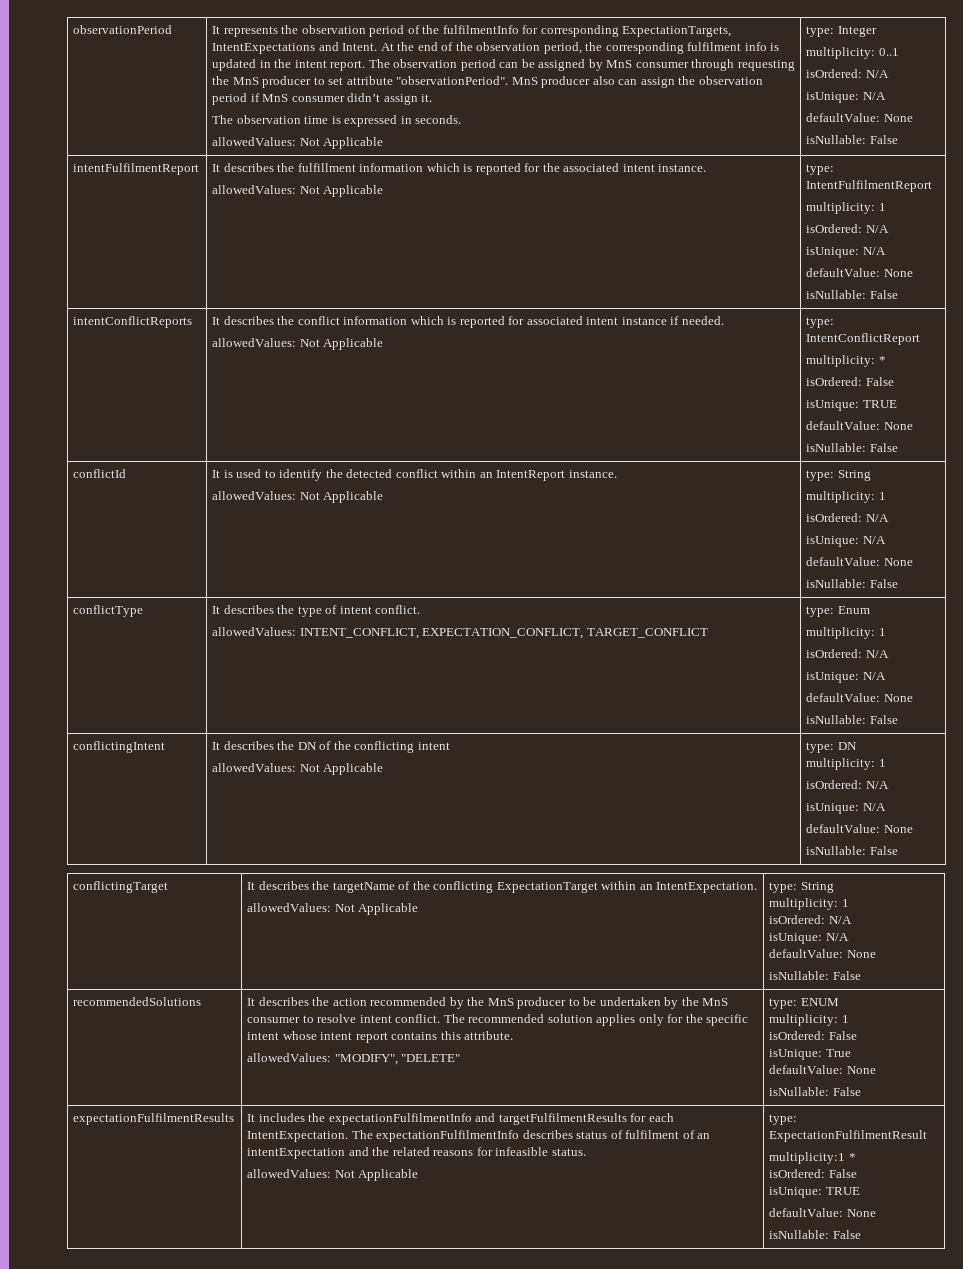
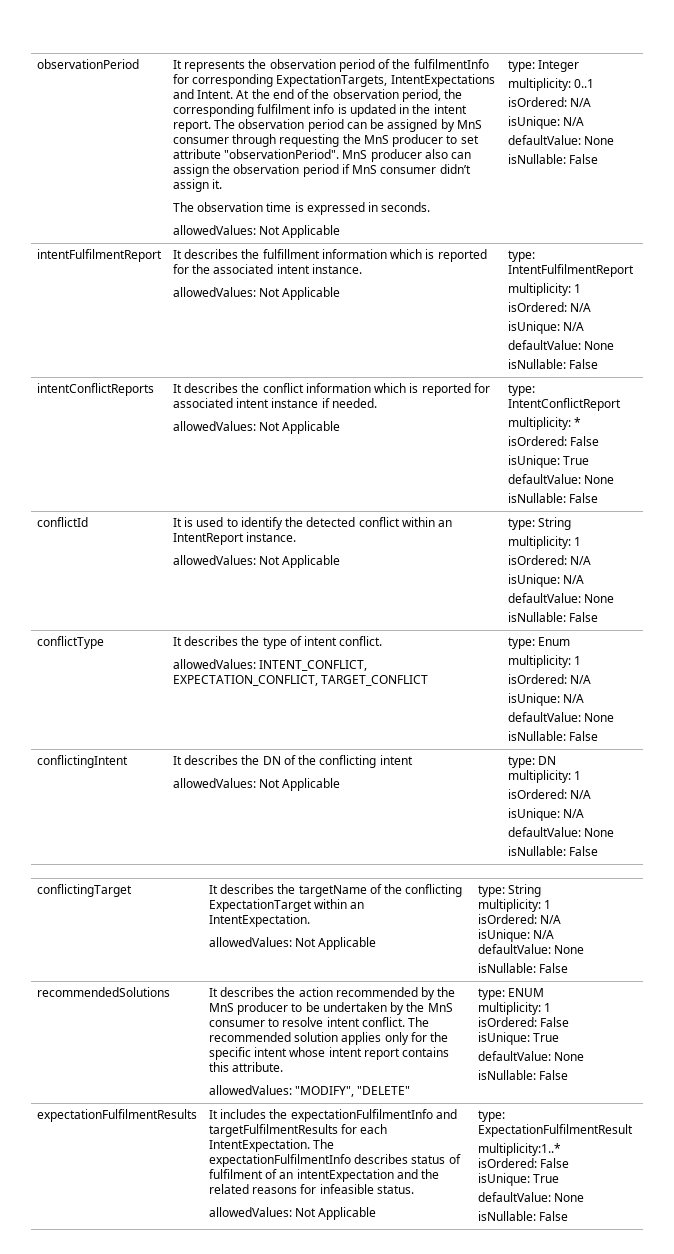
[862,400,897,408] TRUE -> [563,456,590,465] True
[769,1152,856,1164] [769,1169,857,1178] [769,1187,860,1198] multiplicity:1 * // isOrdered: False // isUnique: TRUE -> [477,1143,561,1156] [477,1158,570,1168] [477,1173,560,1186] multiplicity:1..* // isOrdered: False // isUnique: True

